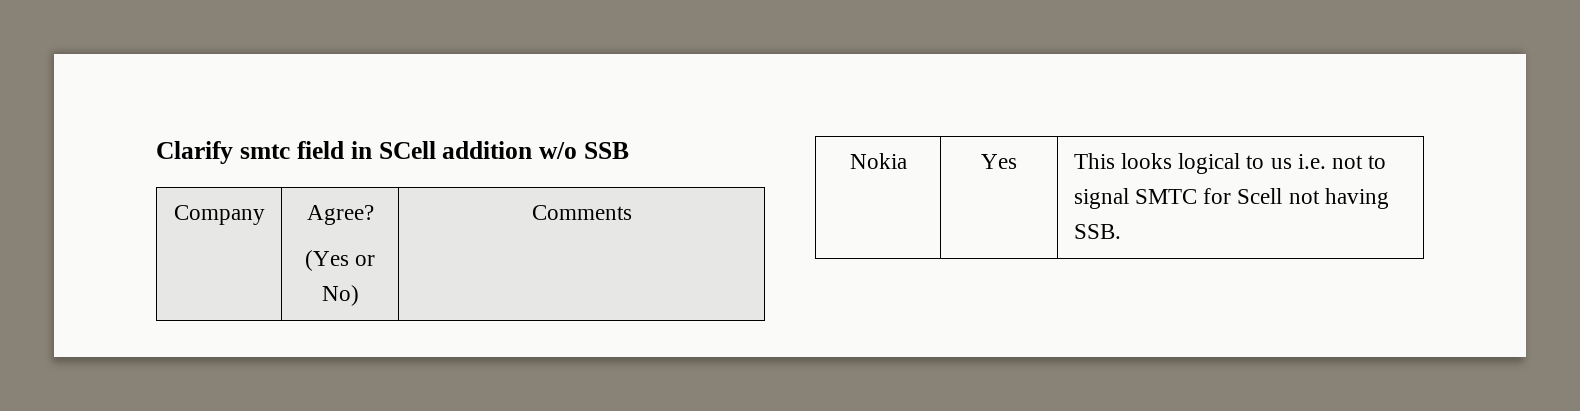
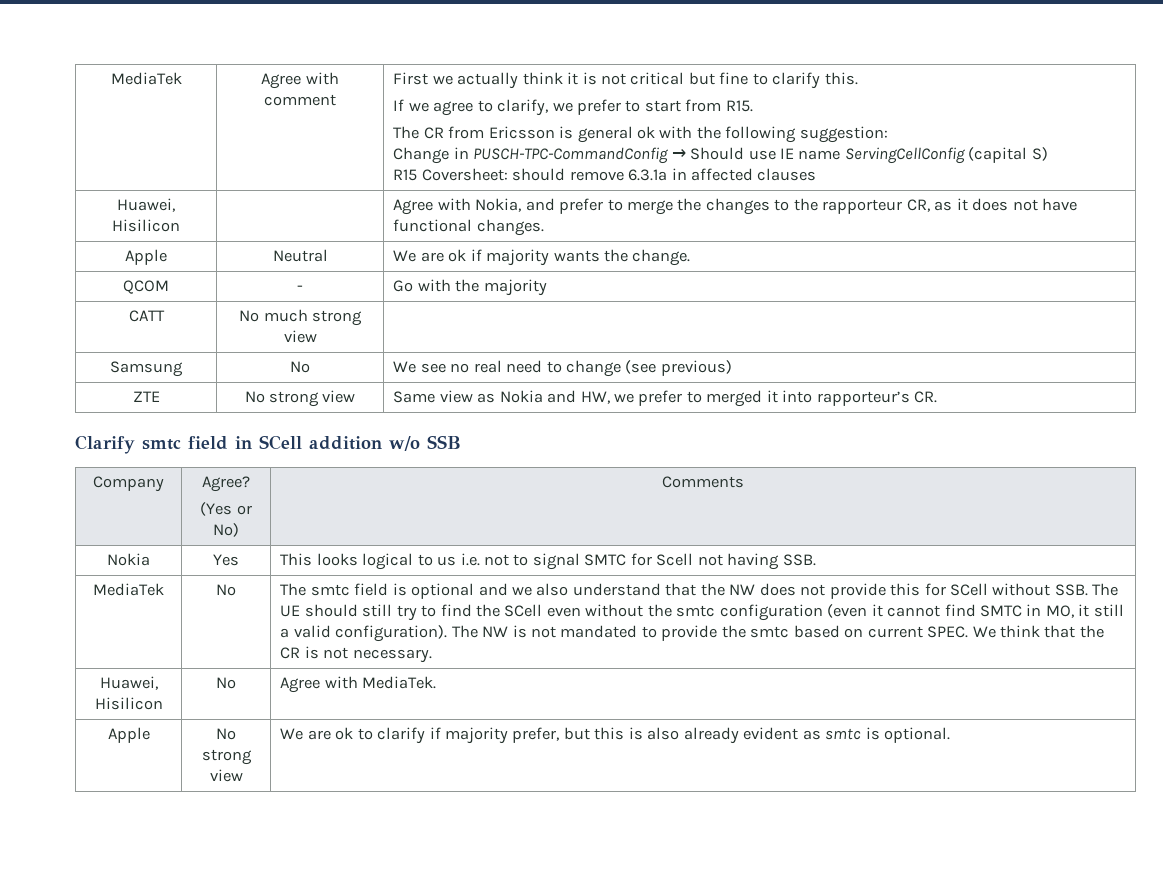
(156, 152) none -> [110,72,182,85] [261,72,339,89] [264,94,336,106] [393,72,858,89] [393,99,753,116] [393,126,888,143] [393,147,1048,164] [393,168,817,181] [117,198,175,212] [112,219,180,232] [393,198,1077,215] [393,219,544,236] [125,249,167,265] [272,249,328,262] [393,249,691,266] [123,280,169,294] [297,285,303,291] [393,279,547,296] [128,310,165,322] [239,309,362,326] [283,330,317,343] [110,361,183,377] [290,361,310,373] [393,360,732,377] [132,391,160,402] [244,390,356,407] [393,390,938,407] MediaTek | Agree with comment | First we actually think it is not critical but fine to clarify this. // If we agree to clarify, we prefer to start from R15. // The CR from Ericsson is general ok with the following suggestion: // Change in PUSCH-TPC-CommandConfig → Should use IE name ServingCellConfig (capital S) // R15 Coversheet: should remove 6.3.1a in affected clauses // Huawei, Hisilicon | | Agree with Nokia, and prefer to merge the changes to the rapporteur CR, as it does not have functional changes. // Apple | Neutral | We are ok if majority wants the change. // QCOM | - | Go with the majority // CATT | No much strong view | // Samsung | No | We see no real need to change (see previous) // ZTE | No strong view | Same view as Nokia and HW, we prefer to merged it into rapporteur’s CR. //
(1121, 231) none -> [93,583,164,596] [216,584,236,596] [280,583,1119,599] [280,604,1124,621] [280,625,1104,642] [280,646,432,663] [99,676,158,690] [94,697,163,710] [216,677,236,689] [280,676,437,693] [107,727,150,743] [216,728,236,740] [201,749,252,765] [209,769,243,782] [280,727,950,744] // MediaTek | No | The smtc field is optional and we also understand that the NW does not provide this for SCell without SSB. The UE should still try to find the SCell even without the smtc configuration (even it cannot find SMTC in MO, it still a valid configuration). The NW is not mandated to provide the smtc based on current SPEC. We think that the CR is not necessary. // Huawei, Hisilicon | No | Agree with MediaTek. // Apple | No strong view | We are ok to clarify if majority prefer, but this is also already evident as smtc is optional.

